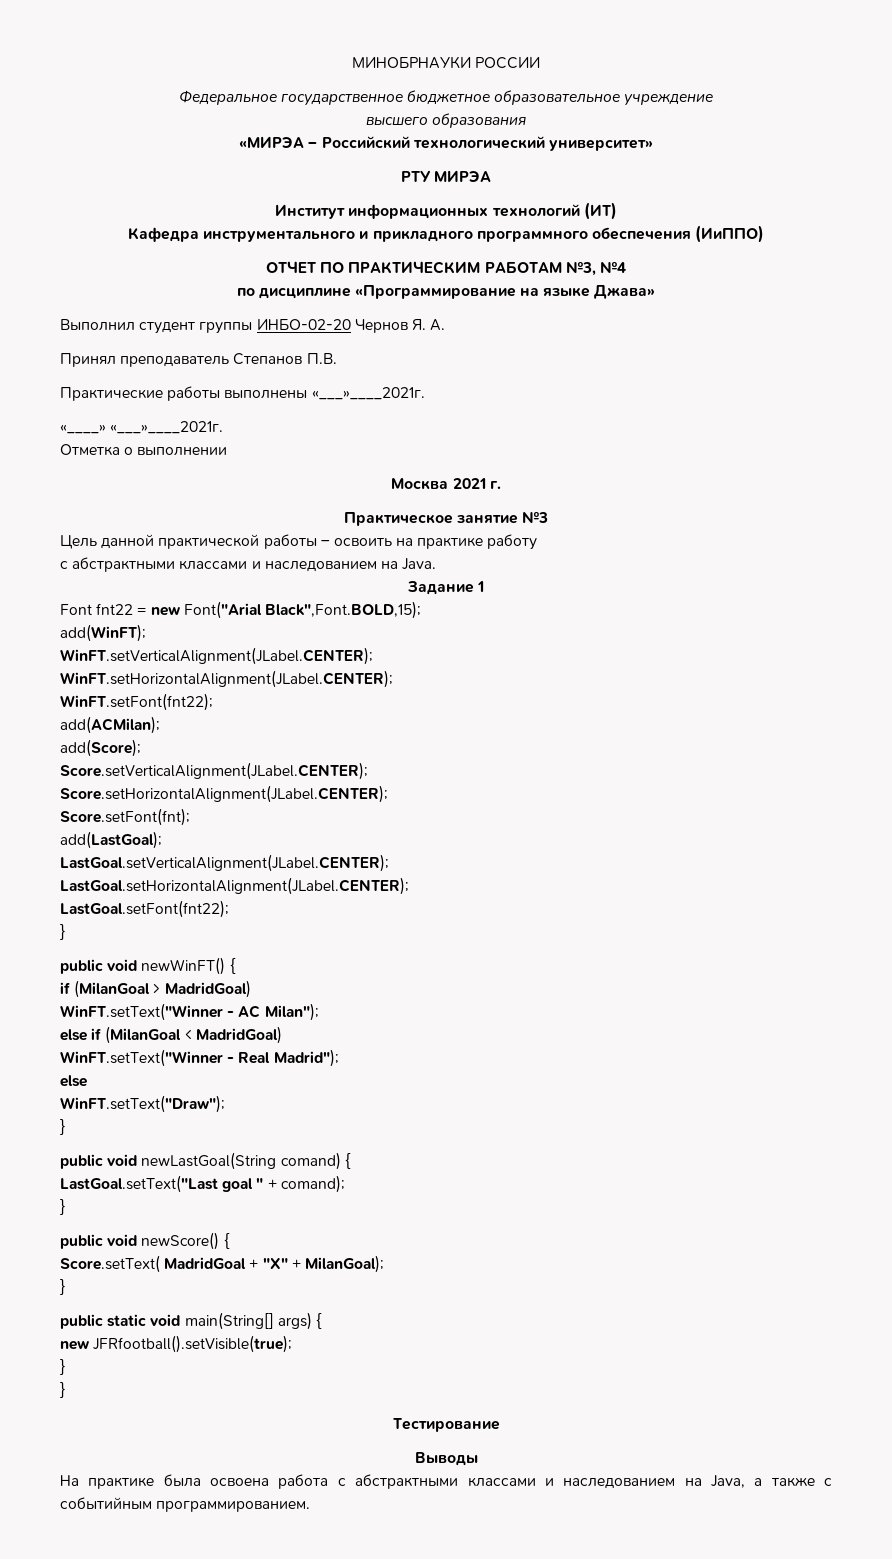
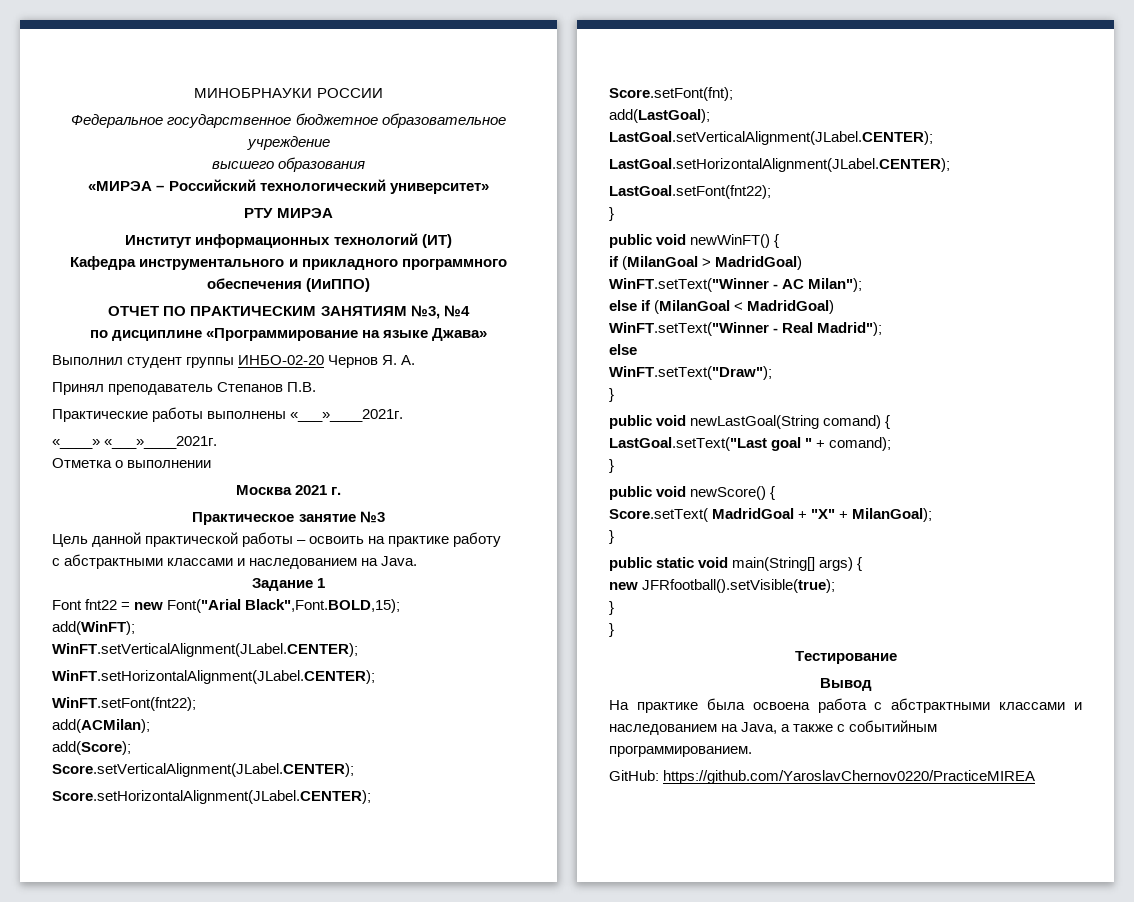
[484,262,562,273] РАБОТАМ -> [320,306,407,316] ЗАНЯТИЯМ
[414,1452,478,1466] Выводы -> [819,678,872,691] Вывод
(311, 1506) none -> [609,770,1036,784] // GitHub: https://github.com/YaroslavChernov0220/PracticeMIREA

